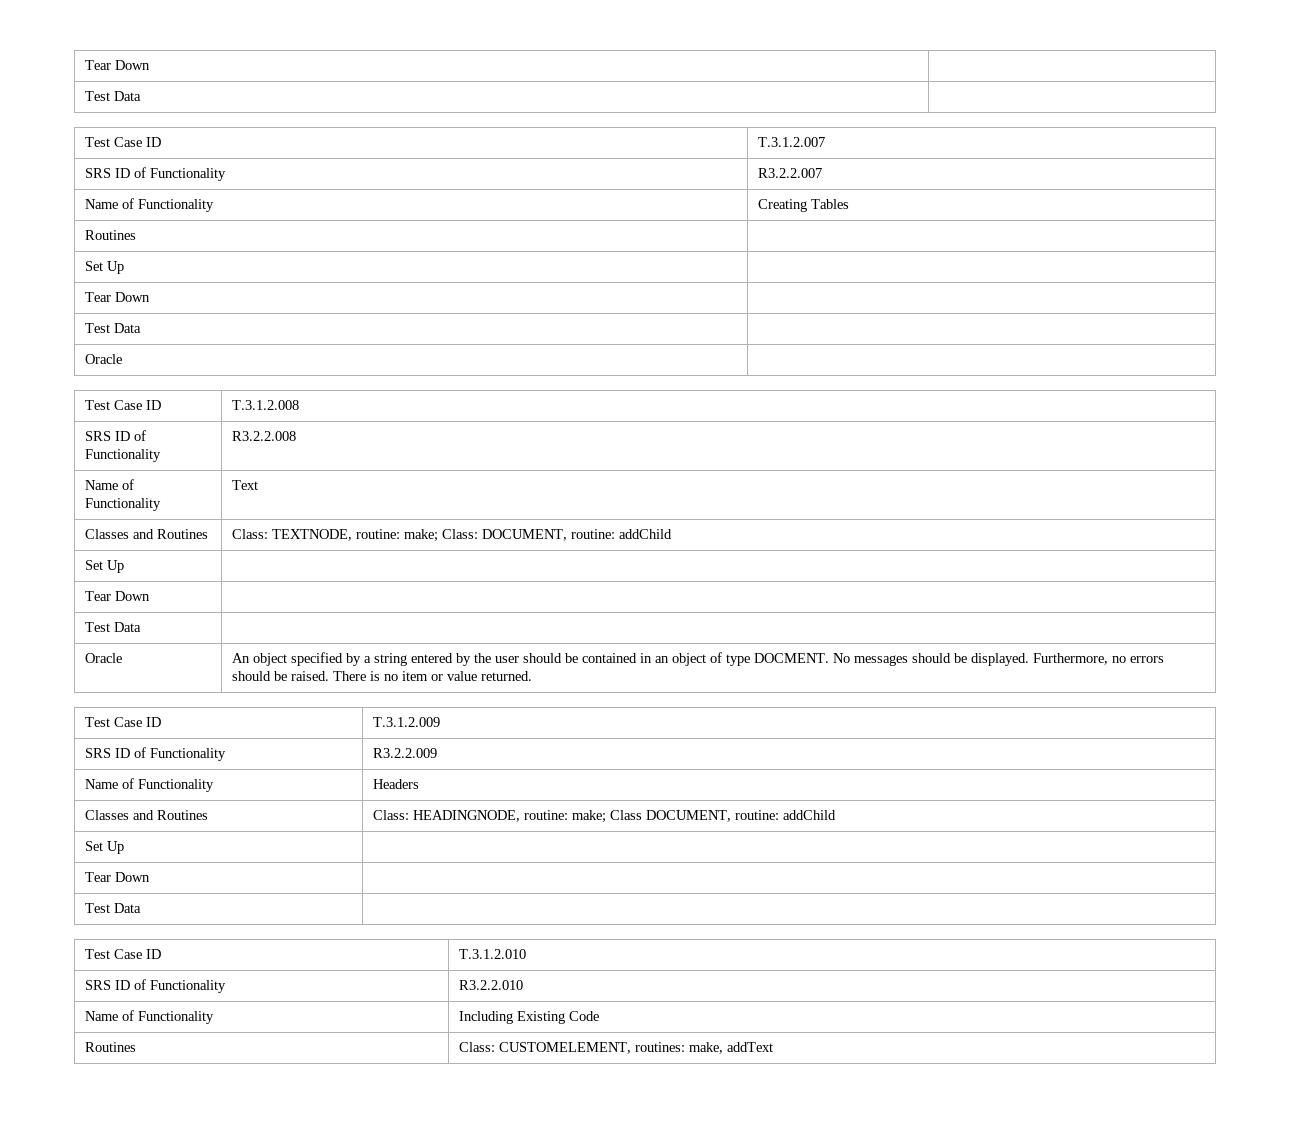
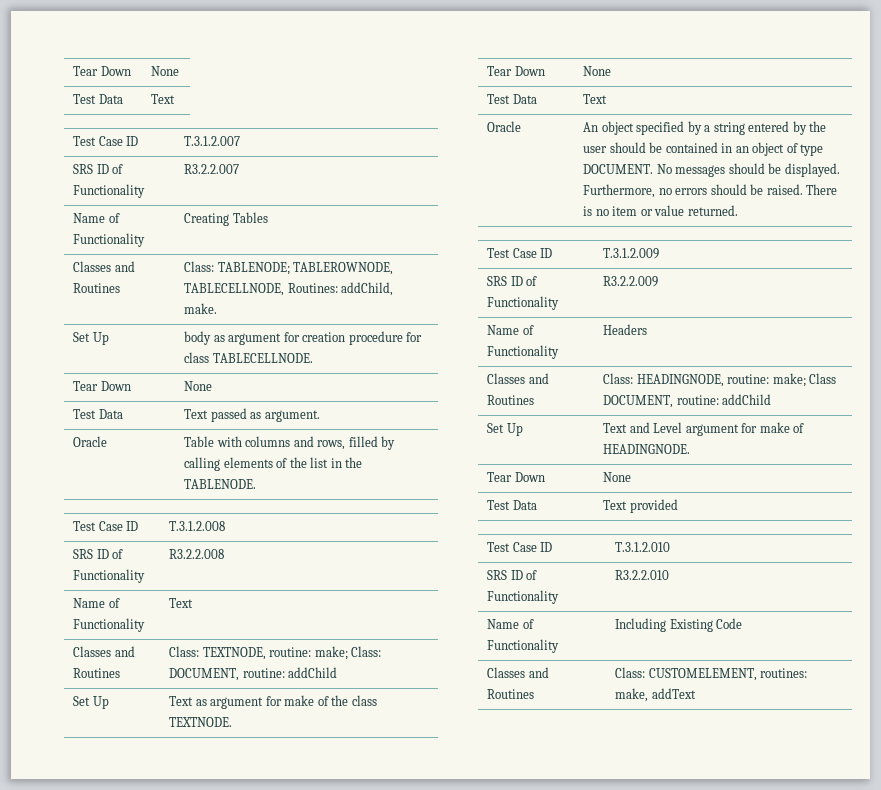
[85,60,151,70] [85,91,142,101] Tear Down | // Test Data | -> [73,66,131,76] [151,66,180,76] [73,94,123,104] [151,94,176,104] Tear Down | None // Test Data | Text
[85,230,137,240] [85,261,125,274] [85,292,151,302] [85,323,142,333] [85,354,123,364] Routines | // Set Up | // Tear Down | // Test Data | // Oracle | -> [73,261,135,272] [73,283,121,293] [184,261,394,275] [184,282,394,296] [184,303,218,314] [73,332,109,345] [184,331,423,345] [184,352,313,363] [73,381,131,391] [184,381,213,391] [73,409,123,419] [184,408,320,422] [73,436,108,447] [184,436,396,450] [184,457,363,471] [184,479,257,489] Classes and Routines | Class: TABLENODE; TABLEROWNODE, TABLECELLNODE, Routines: addChild, make. // Set Up | body as argument for creation procedure for class TABLECELLNODE. // Tear Down | None // Test Data | Text passed as argument. // Oracle | Table with columns and rows, filled by calling elements of the list in the TABLENODE.
[85,591,151,601] [85,622,142,632] // Tear Down | // Test Data | -> [169,695,377,709] [169,717,233,727] [487,66,545,76] [583,66,612,76] [487,94,537,104] [583,94,608,104] Text as argument for make of the class TEXTNODE. // Tear Down | None // Test Data | Text
[754,653,830,663] DOCMENT. -> [583,164,654,174] DOCUMENT.
[85,872,151,882] [85,903,142,913] // Tear Down | // Test Data | -> [603,422,805,436] [603,444,691,454] [487,472,545,482] [603,472,632,482] [487,500,537,510] [603,499,678,513] Text and Level argument for make of HEADINGNODE. // Tear Down | None // Test Data | Text provided
(600, 1016) none -> [487,667,549,678] Classes and

